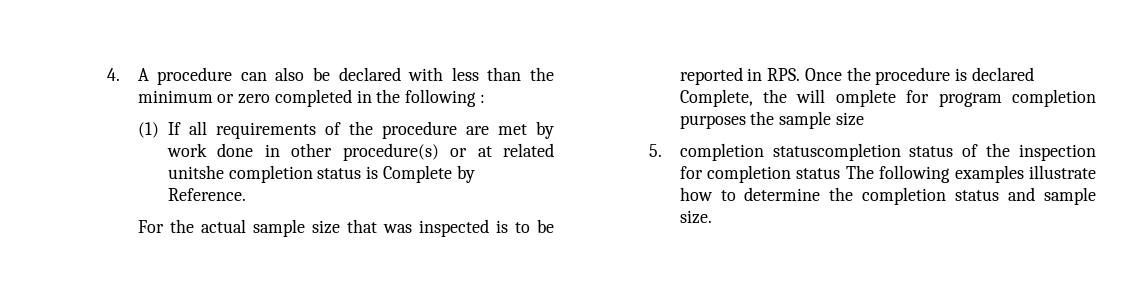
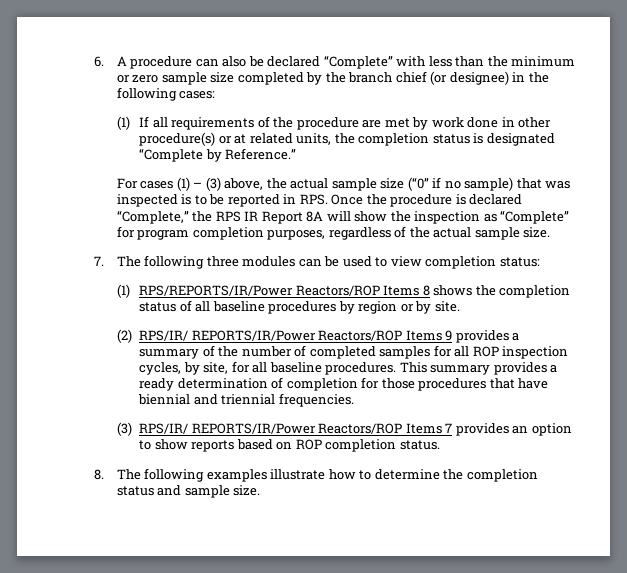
[107,68,121,81] 4. -> [94,56,105,67] 6.
(401, 74) none -> [323,55,393,69] “Complete”
[274,89,352,107] completed -> [161,71,509,85] sample size completed by the branch chief (or designee)
[479,94,485,103] : -> [179,91,216,99] cases:
[167,165,224,179] unitshe -> [296,133,355,145] units, the
[382,165,475,183] [167,188,246,201] [137,219,340,237] Complete by Reference. // For the actual sample size -> [486,133,555,146] [139,148,297,162] [116,177,514,191] designated “Complete by Reference.” // For cases (1) – (3) above, the actual sample size (“0” if no sample)
[679,89,1096,107] [679,111,864,129] [649,143,1096,161] [679,165,841,183] Complete, the will omplete for program completion purposes the sample size // 5. completion statuscompletion status of the inspection for completion status -> [116,210,570,224] [116,226,551,240] [94,255,540,269] [116,284,571,298] [139,300,460,314] [116,329,520,343] [139,345,569,359] [139,361,558,375] [139,377,549,391] [138,393,354,407] [116,422,572,436] [139,439,440,452] [94,469,105,480] “Complete,” the RPS IR Report 8A will show the inspection as “Complete” for program completion purposes, regardless of the actual sample size. // 7. The following three modules can be used to view completion status: // (1) RPS/REPORTS/IR/Power Reactors/ROP Items 8 shows the completion status of all baseline procedures by region or by site. // (2) RPS/IR/ REPORTS/IR/Power Reactors/ROP Items 9 provides a summary of the number of completed samples for all ROP inspection cycles, by site, for all baseline procedures. This summary provides a ready determination of completion for those procedures that have biennial and triennial frequencies. // (3) RPS/IR/ REPORTS/IR/Power Reactors/ROP Items 7 provides an option to show reports based on ROP completion status. // 8.

